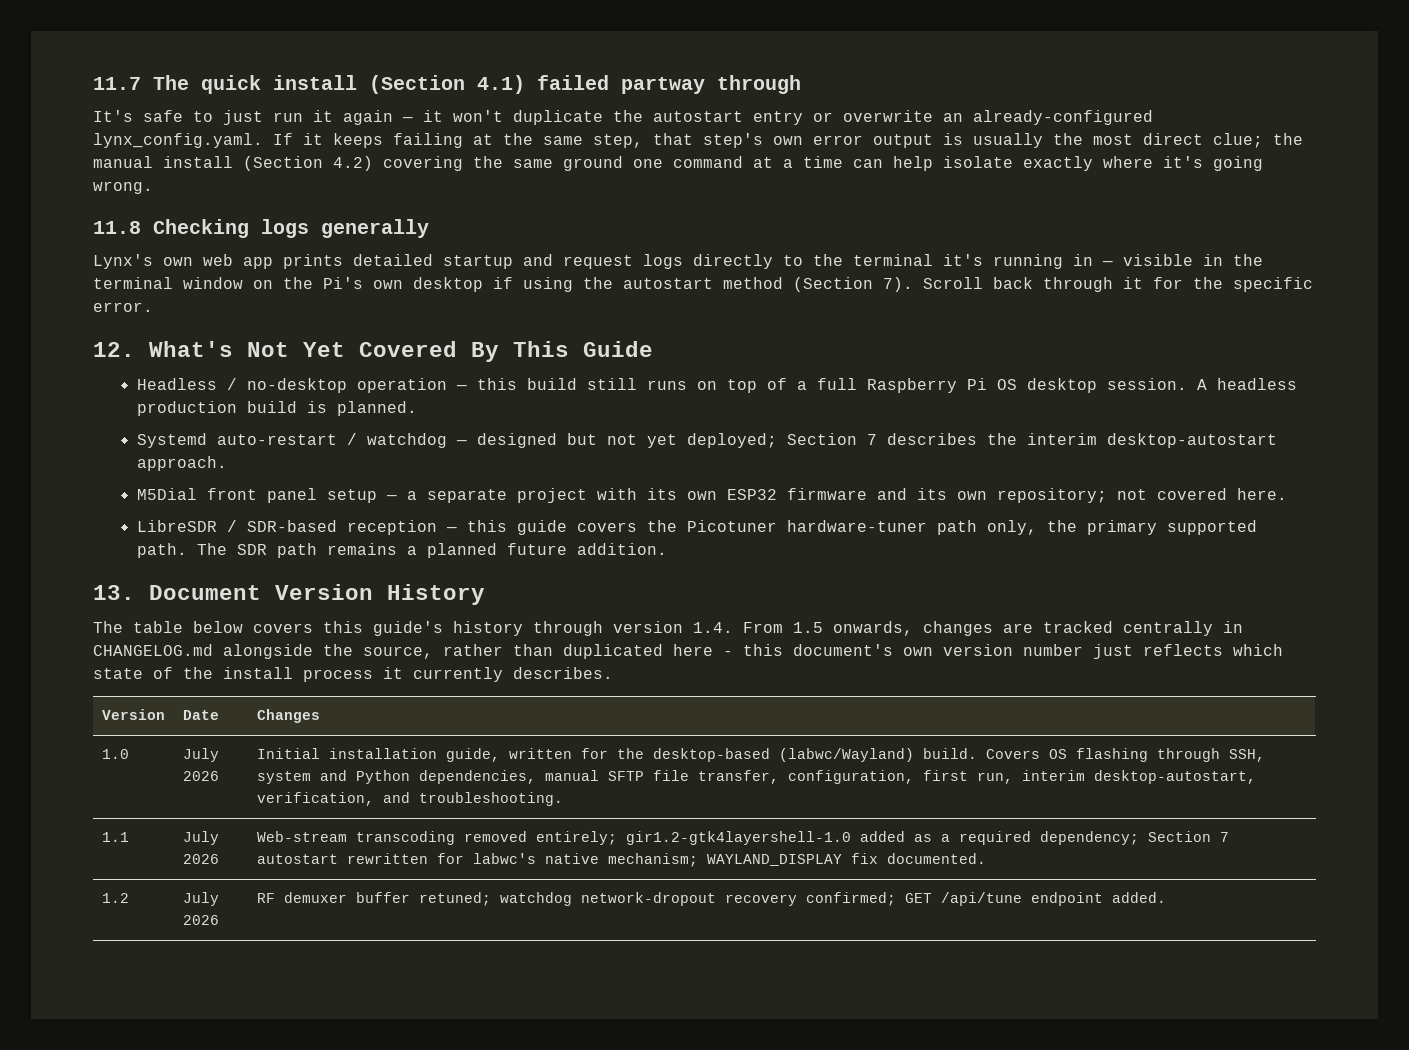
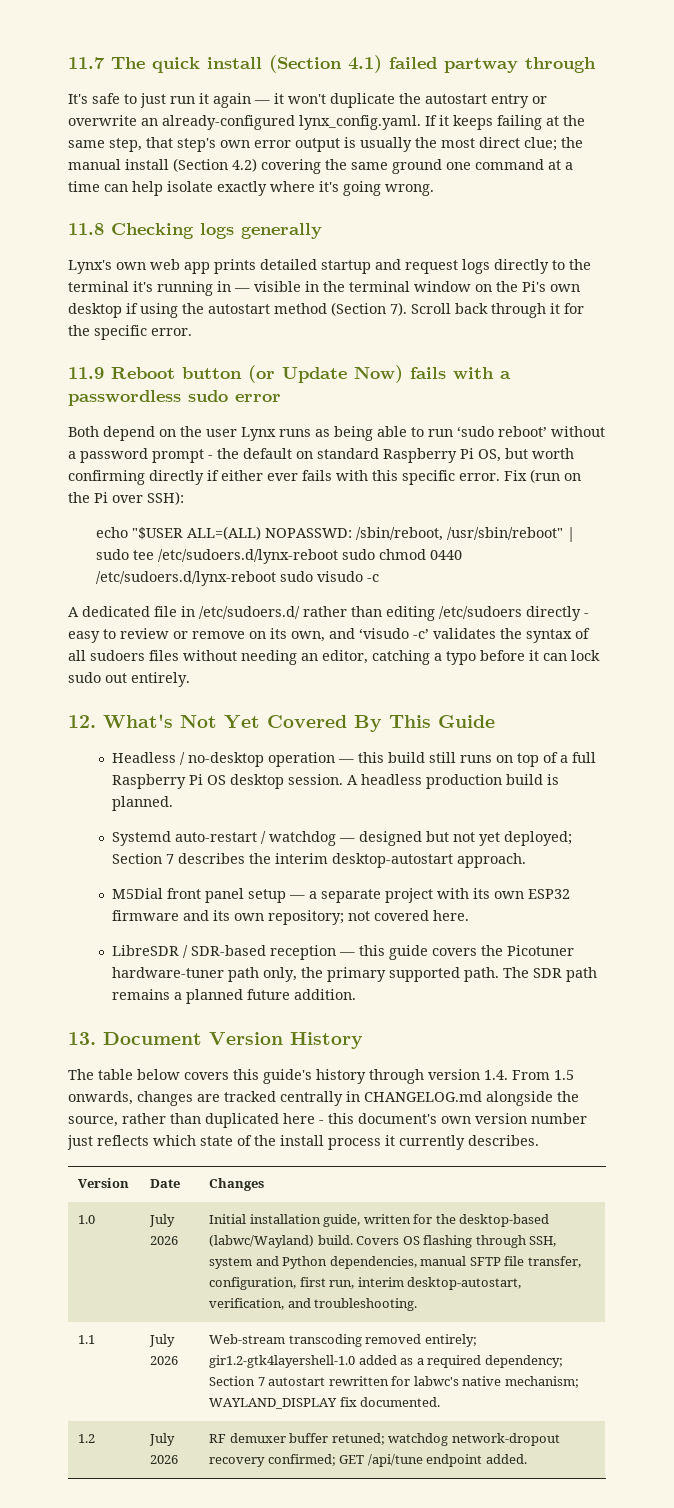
(153, 307) none -> [68,365,511,383] [68,390,281,406] [68,426,605,441] [68,448,574,463] [68,469,581,485] [68,491,184,505] [96,526,576,542] [96,549,463,564] [96,571,380,586] [68,606,589,621] [68,628,590,643] [68,650,600,665] [68,672,190,687] // 11.9 Reboot button (or Update Now) fails with a passwordless sudo error // Both depend on the user Lynx runs as being able to run ‘sudo reboot’ without a password prompt - the default on standard Raspberry Pi OS, but worth confirming directly if either ever fails with this specific error. Fix (run on the Pi over SSH): // echo "$USER ALL=(ALL) NOPASSWD: /sbin/reboot, /usr/sbin/reboot" | sudo tee /etc/sudoers.d/lynx-reboot sudo chmod 0440 /etc/sudoers.d/lynx-reboot sudo visudo -c // A dedicated file in /etc/sudoers.d/ rather than editing /etc/sudoers directly - easy to review or remove on its own, and ‘visudo -c’ validates the syntax of all sudoers files without needing an editor, catching a typo before it can lock sudo out entirely.

